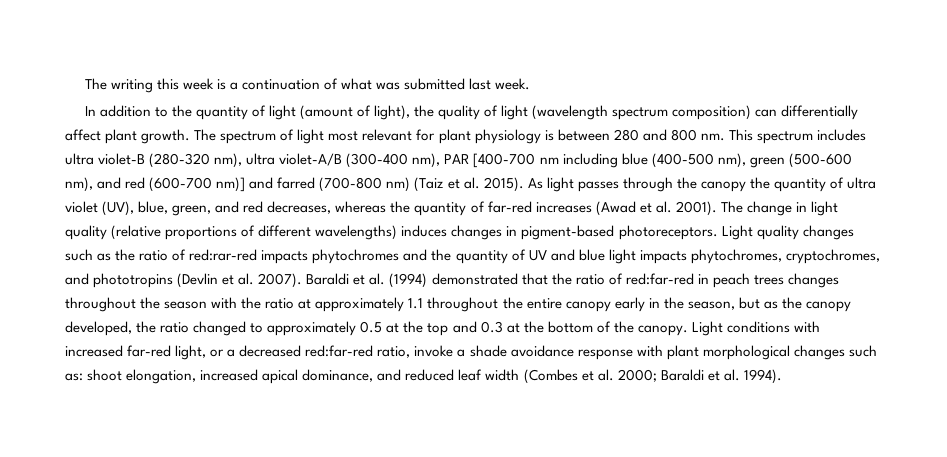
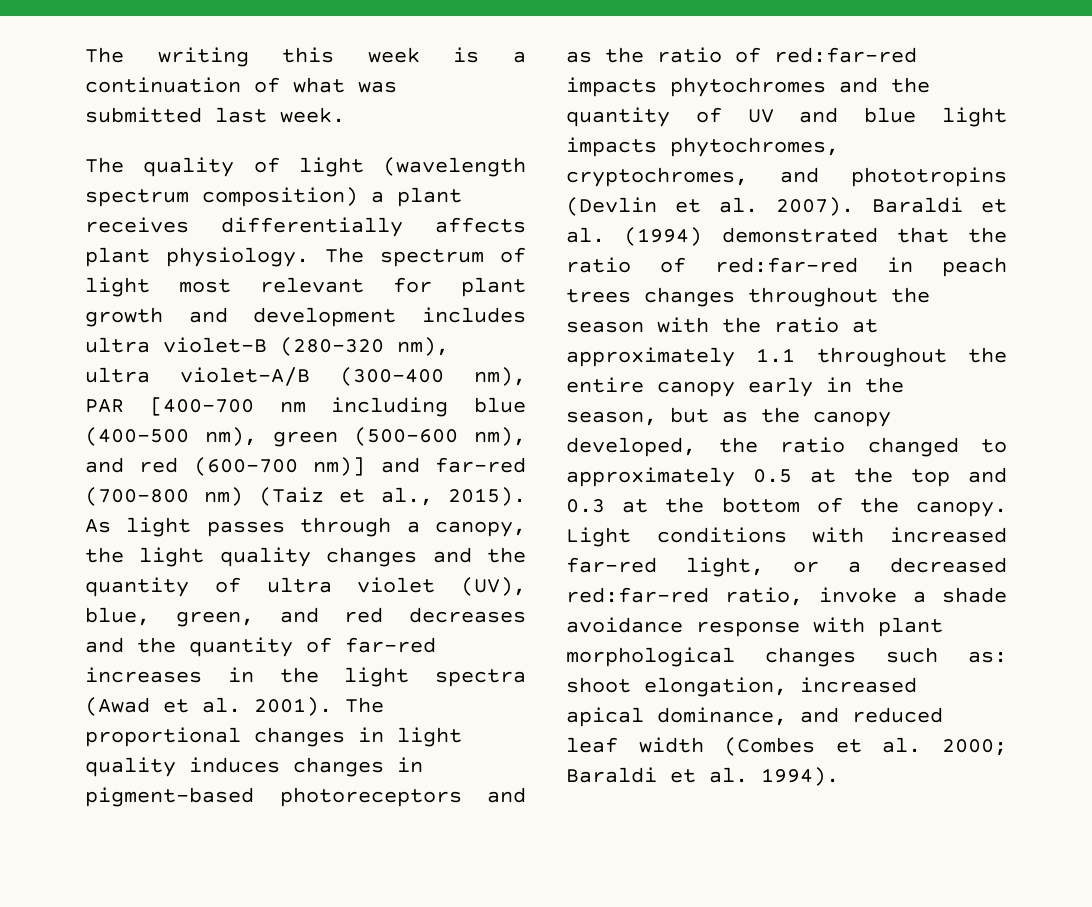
[84,105,435,120] In addition to the quantity of light (amount of light), the -> [85,157,124,173] The
[755,105,859,120] [65,129,191,144] can differentially affect plant growth. -> [371,187,462,207] [85,217,526,237] [85,247,309,267] a plant receives differentially affects plant physiology.
[474,129,813,144] physiology is between 280 and 800 nm. This spectrum -> [85,307,397,327] growth and development
[277,177,316,189] farred -> [435,457,526,473] far-red
[463,177,480,189] al. -> [380,487,433,506] al.,
[676,177,746,192] the canopy -> [406,521,526,537] [85,547,472,567] a canopy, the light quality changes and
[267,201,387,214] decreases, whereas -> [409,607,526,623] [85,637,124,653] decreases and
(592, 207) none -> [227,667,526,687] in the light spectra
[746,201,792,216] change -> [85,727,345,747] proportional changes
[111,225,854,240] [65,249,93,261] (relative proportions of different wavelengths) induces changes in pigment-based photoreceptors. Light quality changes such -> [189,757,423,777] [85,787,526,807] induces changes in pigment-based photoreceptors and
[189,249,258,261] red:rar-red -> [774,47,917,63] red:far-red

